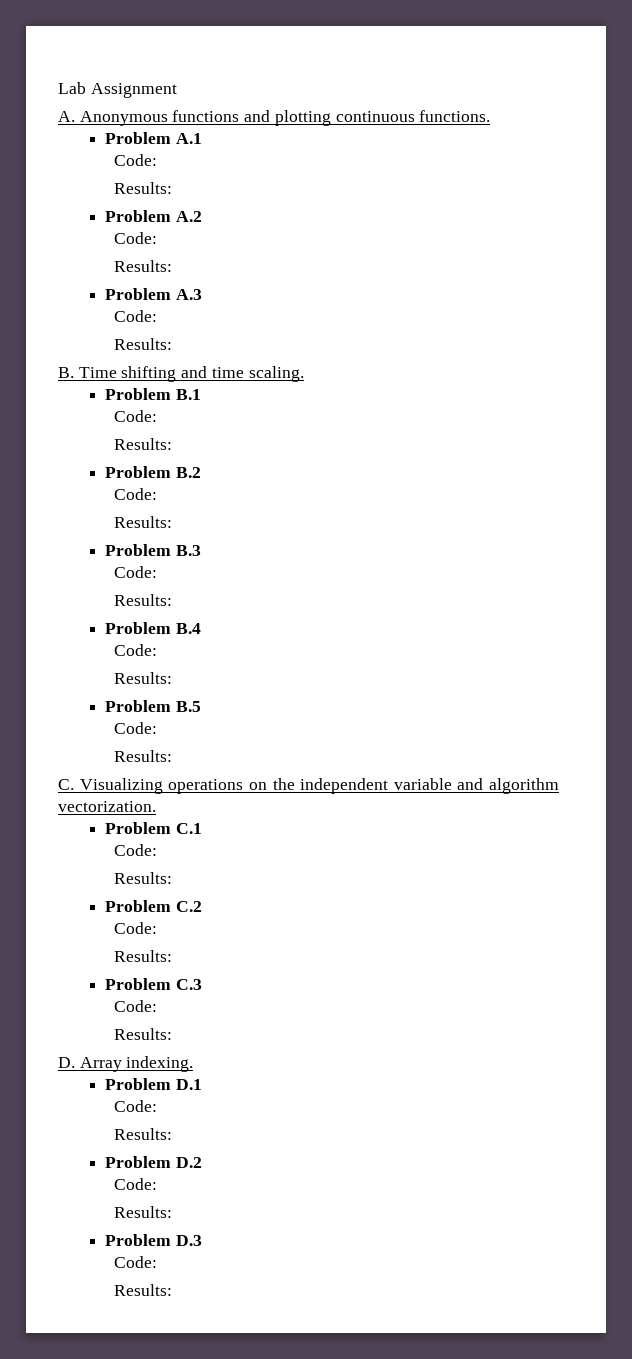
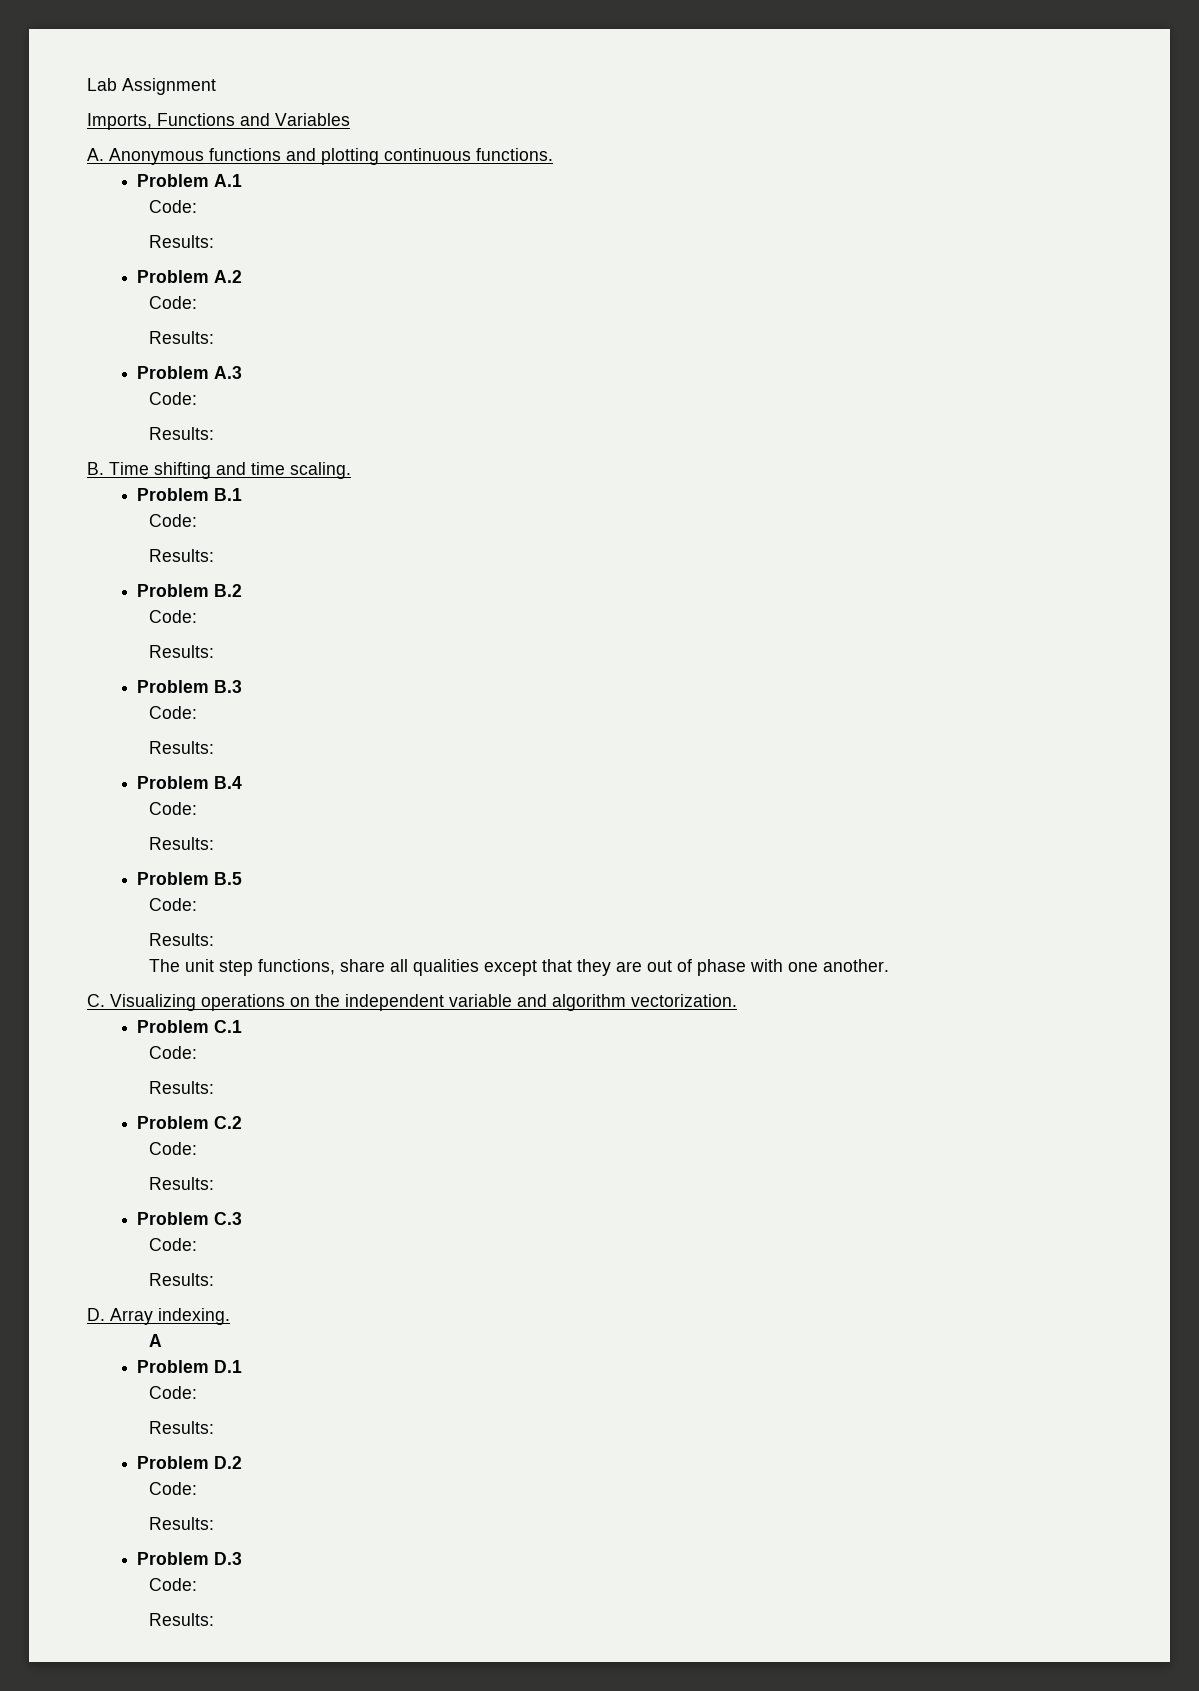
(177, 90) none -> [87,113,350,130] // Imports, Functions and Variables
(173, 756) none -> [149,959,890,976] // The unit step functions, share all qualities except that they are out of phase with one another.
(194, 1064) none -> [149,1334,163,1347] // A

